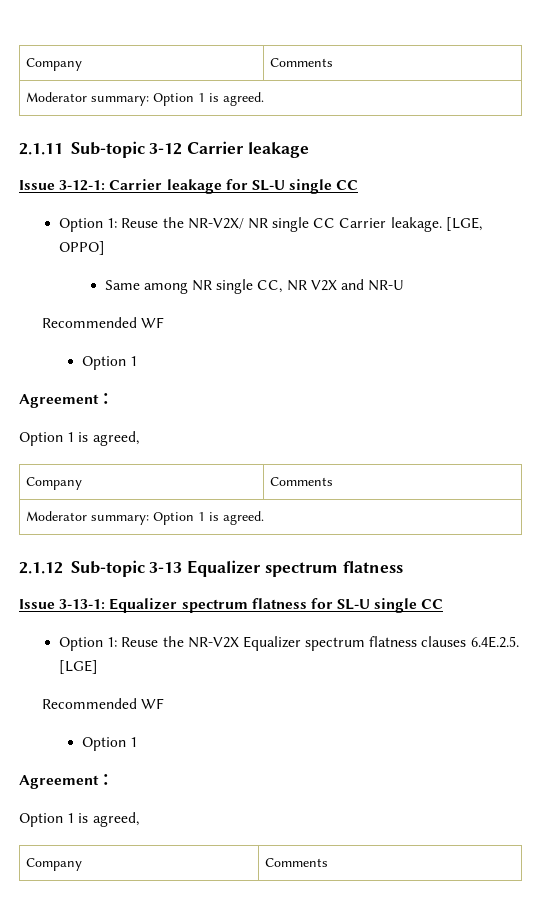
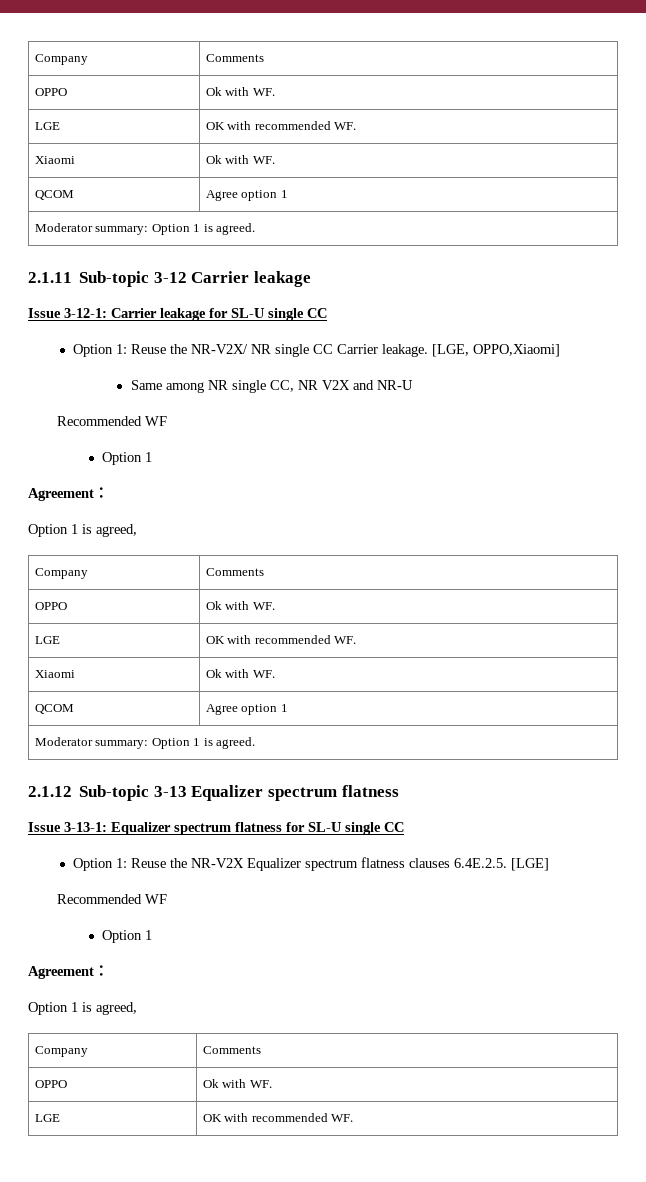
[26,58,83,71] [270,58,334,67] Company | Comments -> [34,54,88,65] [205,54,264,62] [34,88,67,96] [205,87,275,96] [34,122,60,130] [205,121,357,130] [34,156,75,164] [205,155,275,164] [34,190,74,200] [205,190,288,201] Company | Comments // OPPO | Ok with WF. // LGE | OK with recommended WF. // Xiaomi | Ok with WF. // QCOM | Agree option 1
[58,241,105,255] OPPO] -> [472,344,560,357] OPPO,Xiaomi]
(334, 481) none -> [34,602,67,610] [205,601,275,610] [34,636,60,644] [205,635,357,644] [34,670,75,678] [205,669,275,678] [34,704,74,714] [205,704,288,715] // OPPO | Ok with WF. // LGE | OK with recommended WF. // Xiaomi | Ok with WF. // QCOM | Agree option 1
(329, 862) none -> [34,1080,67,1088] [202,1079,272,1088] [34,1114,60,1122] [202,1113,354,1122] // OPPO | Ok with WF. // LGE | OK with recommended WF.

